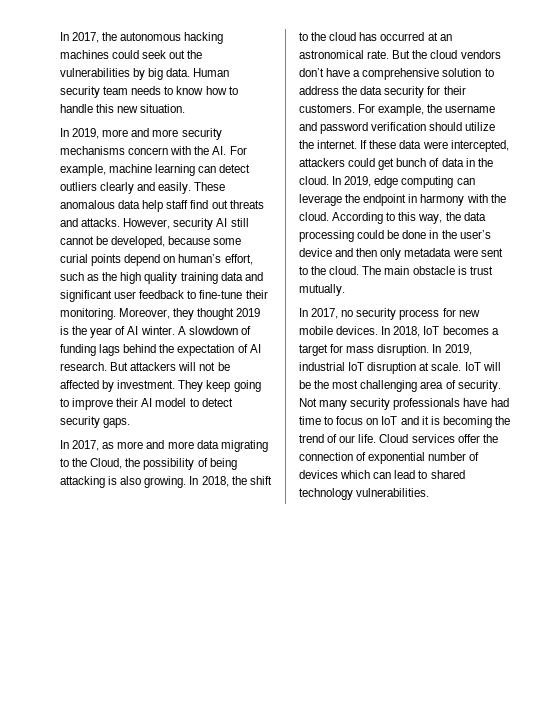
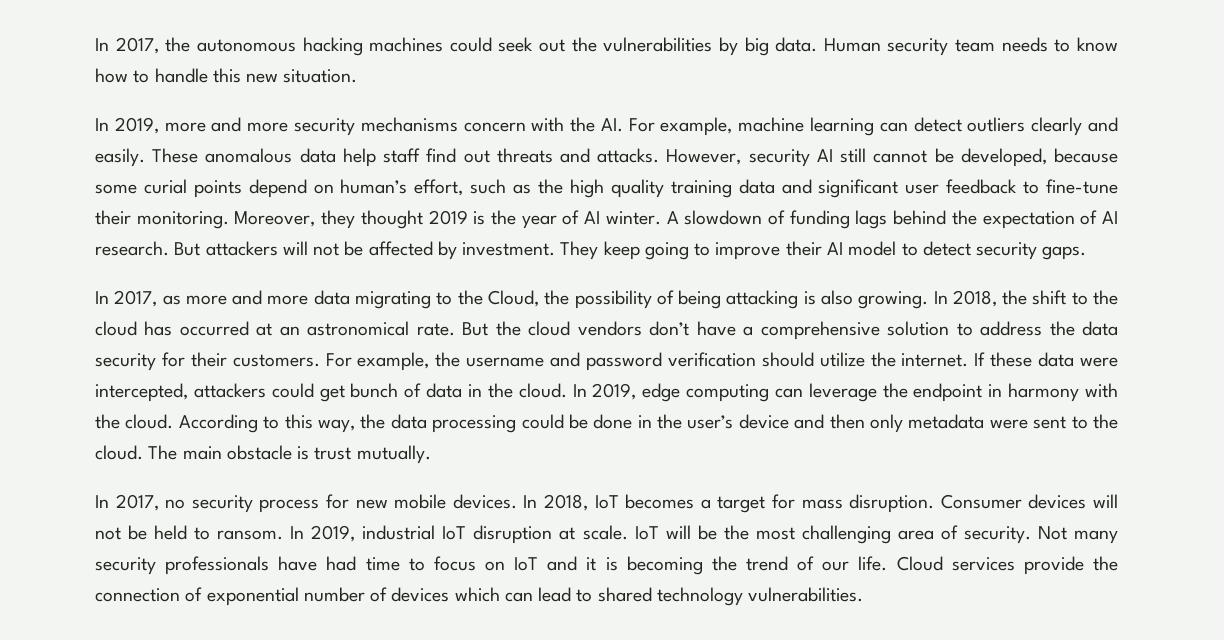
(430, 350) none -> [940,494,1119,509] [95,525,284,540] Consumer devices will not be held to ransom.
[457,434,480,443] offer -> [1023,556,1084,575] provide

